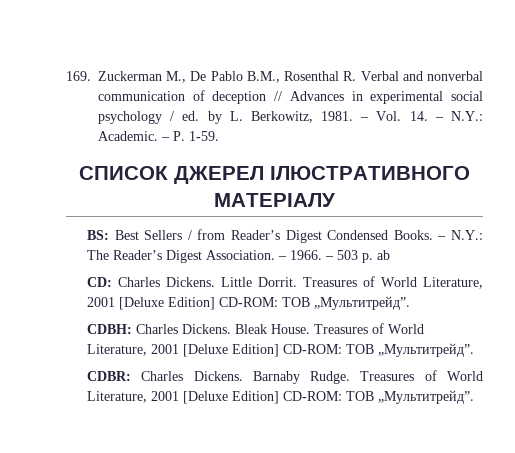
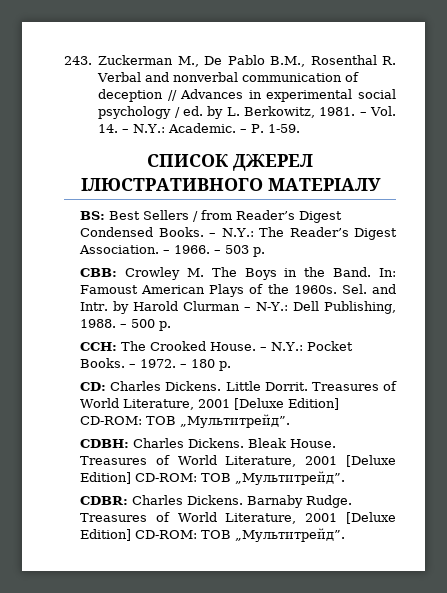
[66,71,91,81] 169. -> [64,56,92,65] 243.
[377,250,391,260] ab -> [80,267,397,280] [80,284,396,297] [80,301,396,314] [80,319,172,331] [80,341,354,351] [80,358,232,371] // CBB: Crowley M. The Boys in the Band. In: Famoust American Plays of the 1960s. Sel. and Intr. by Harold Clurman – N-Y.: Dell Publishing, 1988. – 500 p. // CCH: The Crooked House. – N.Y.: Pocket Books. – 1972. – 180 p.

